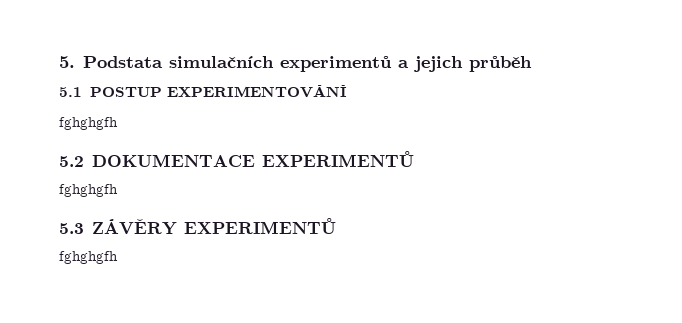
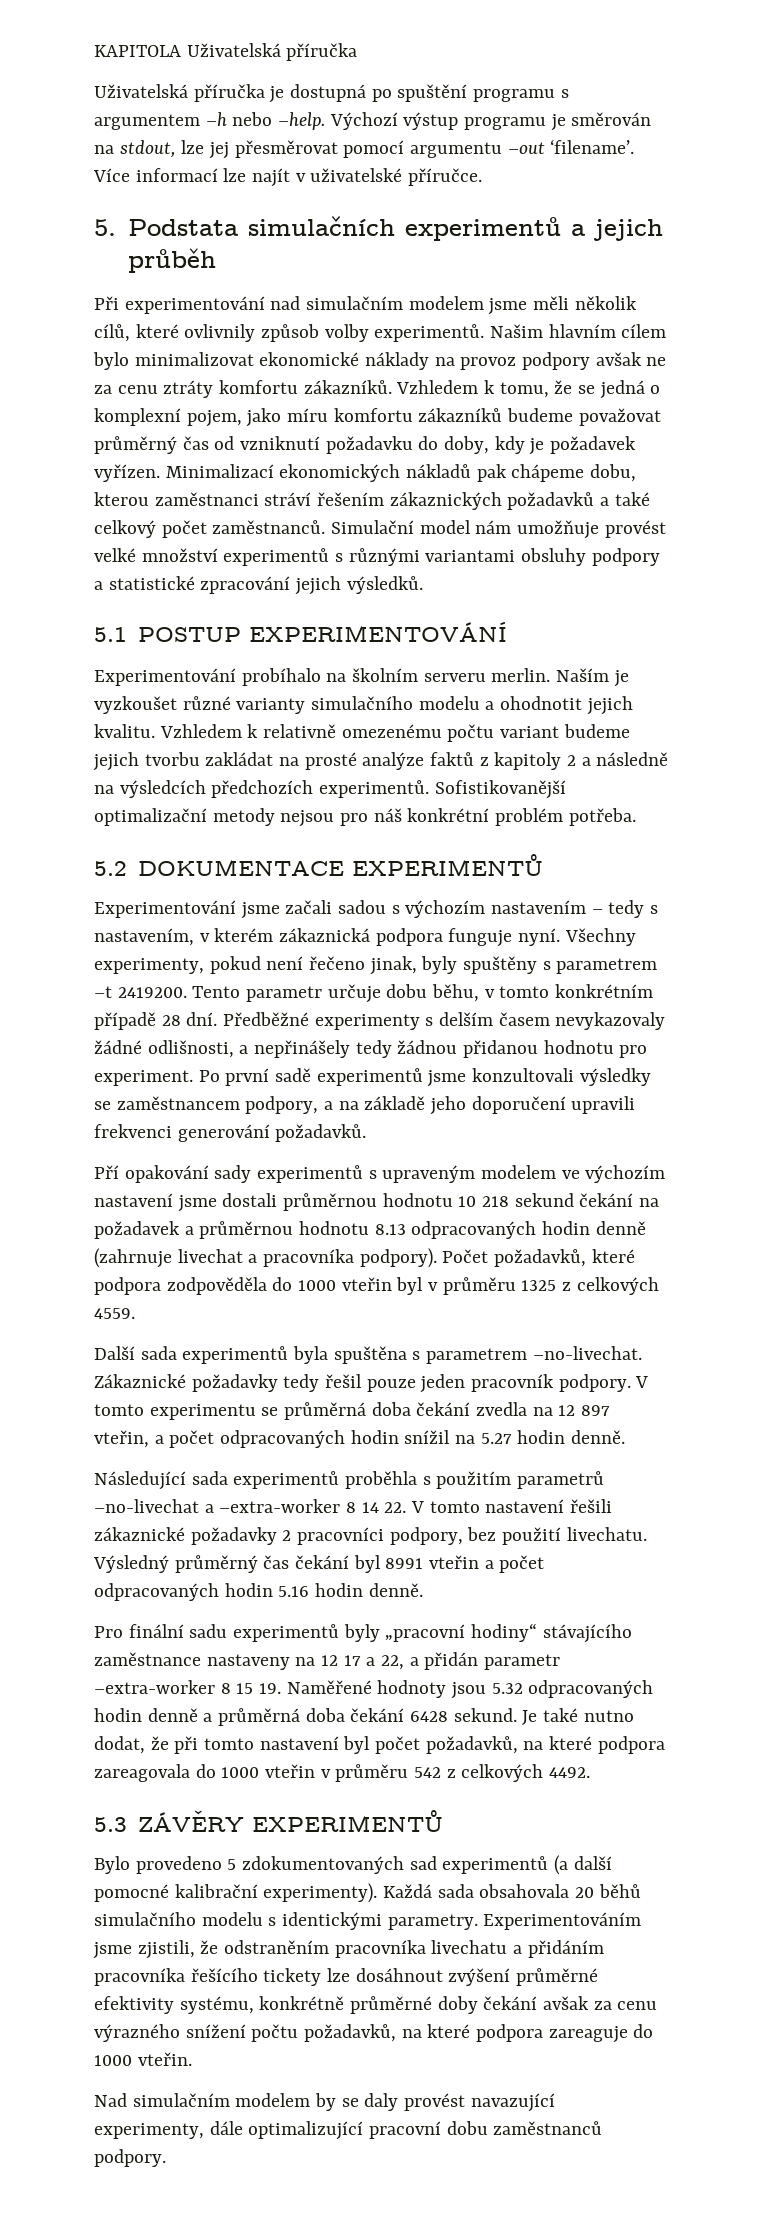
(59, 62) none -> [94,43,358,61] [94,84,569,103] [94,112,652,131] [94,139,635,159] [93,168,483,187] KAPITOLA Uživatelská příručka // Uživatelská příručka je dostupná po spuštění programu s argumentem –h nebo –help. Výchozí výstup programu je směrován na stdout, lze jej přesměrovat pomocí argumentu –out ‘filename’. Více informací lze najít v uživatelské příručce. //
[59,85,347,98] [59,117,118,130] [59,151,414,167] [59,184,118,197] [59,218,336,235] [59,251,118,264] 5.1 POSTUP EXPERIMENTOVÁNÍ // fghghgfh // 5.2 DOKUMENTACE EXPERIMENTŮ // fghghgfh // 5.3 ZÁVĚRY EXPERIMENTŮ // fghghgfh -> [94,296,637,315] [94,324,667,342] [93,352,667,370] [94,380,661,399] [94,408,661,427] [94,436,637,455] [94,464,637,482] [94,492,650,510] [94,520,666,539] [94,548,660,566] [94,576,423,595] [94,622,507,642] [94,668,629,687] [94,696,633,715] [94,724,630,742] [93,752,669,771] [94,780,566,799] [94,808,636,827] [94,854,543,876] [94,900,659,919] [94,928,636,947] [94,956,658,975] [94,984,654,1003] [94,1012,666,1030] [94,1040,648,1058] [94,1068,651,1087] [94,1096,636,1115] [94,1124,367,1142] [94,1165,666,1183] [94,1193,660,1212] [94,1221,646,1239] [94,1248,635,1268] [94,1277,659,1295] [94,1308,135,1319] [94,1346,642,1364] [94,1374,649,1393] [94,1402,611,1420] [94,1430,626,1448] [94,1471,605,1490] [94,1499,613,1513] [94,1527,647,1545] [93,1555,545,1573] [94,1583,423,1601] [94,1623,632,1643] [94,1652,561,1670] [94,1680,654,1699] [94,1708,634,1726] [94,1736,665,1754] [94,1764,591,1782] [94,1810,443,1832] [94,1855,612,1875] [94,1883,641,1903] [94,1912,642,1930] [93,1940,604,1959] [94,1968,599,1986] [94,1996,658,2014] [94,2024,654,2043] [94,2052,192,2066] [94,2093,555,2112] [94,2121,603,2140] [94,2149,166,2167] Při experimentování nad simulačním modelem jsme měli několik cílů, které ovlivnily způsob volby experimentů. Našim hlavním cílem bylo minimalizovat ekonomické náklady na provoz podpory avšak ne za cenu ztráty komfortu zákazníků. Vzhledem k tomu, že se jedná o komplexní pojem, jako míru komfortu zákazníků budeme považovat průměrný čas od vzniknutí požadavku do doby, kdy je požadavek vyřízen. Minimalizací ekonomických nákladů pak chápeme dobu, kterou zaměstnanci stráví řešením zákaznických požadavků a také celkový počet zaměstnanců. Simulační model nám umožňuje provést velké množství experimentů s různými variantami obsluhy podpory a statistické zpracování jejich výsledků. // 5.1 POSTUP EXPERIMENTOVÁNÍ // Experimentování probíhalo na školním serveru merlin. Naším je vyzkoušet různé varianty simulačního modelu a ohodnotit jejich kvalitu. Vzhledem k relativně omezenému počtu variant budeme jejich tvorbu zakládat na prosté analýze faktů z kapitoly 2 a následně na výsledcích předchozích experimentů. Sofistikovanější optimalizační metody nejsou pro náš konkrétní problém potřeba. // 5.2 DOKUMENTACE EXPERIMENTŮ // Experimentování jsme začali sadou s výchozím nastavením – tedy s nastavením, v kterém zákaznická podpora funguje nyní. Všechny experimenty, pokud není řečeno jinak, byly spuštěny s parametrem –t 2419200. Tento parametr určuje dobu běhu, v tomto konkrétním případě 28 dní. Předběžné experimenty s delším časem nevykazovaly žádné odlišnosti, a nepřinášely tedy žádnou přidanou hodnotu pro experiment. Po první sadě experimentů jsme konzultovali výsledky se zaměstnancem podpory, a na základě jeho doporučení upravili frekvenci generování požadavků. // Pří opakování sady experimentů s upraveným modelem ve výchozím nastavení jsme dostali průměrnou hodnotu 10 218 sekund čekání na požadavek a průměrnou hodnotu 8.13 odpracovaných hodin denně (zahrnuje livechat a pracovníka podpory). Počet požadavků, které podpora zodpověděla do 1000 vteřin byl v průměru 1325 z celkových 4559. // Další sada experimentů byla spuštěna s parametrem –no-livechat. Zákaznické požadavky tedy řešil pouze jeden pracovník podpory. V tomto experimentu se průměrná doba čekání zvedla na 12 897 vteřin, a počet odpracovaných hodin snížil na 5.27 hodin denně. // Následující sada experimentů proběhla s použitím parametrů –no-livechat a –extra-worker 8 14 22. V tomto nastavení řešili zákaznické požadavky 2 pracovníci podpory, bez použití livechatu. Výsledný průměrný čas čekání byl 8991 vteřin a počet odpracovaných hodin 5.16 hodin denně. // Pro finální sadu experimentů byly „pracovní hodiny“ stávajícího zaměstnance nastaveny na 12 17 a 22, a přidán parametr –extra-worker 8 15 19. Naměřené hodnoty jsou 5.32 odpracovaných hodin denně a průměrná doba čekání 6428 sekund. Je také nutno dodat, že při tomto nastavení byl počet požadavků, na které podpora zareagovala do 1000 vteřin v průměru 542 z celkových 4492. // 5.3 ZÁVĚRY EXPERIMENTŮ // Bylo provedeno 5 zdokumentovaných sad experimentů (a další pomocné kalibrační experimenty). Každá sada obsahovala 20 běhů simulačního modelu s identickými parametry. Experimentováním jsme zjistili, že odstraněním pracovníka livechatu a přidáním pracovníka řešícího tickety lze dosáhnout zvýšení průměrné efektivity systému, konkrétně průměrné doby čekání avšak za cenu výrazného snížení počtu požadavků, na které podpora zareaguje do 1000 vteřin. // Nad simulačním modelem by se daly provést navazující experimenty, dále optimalizující pracovní dobu zaměstnanců podpory.

